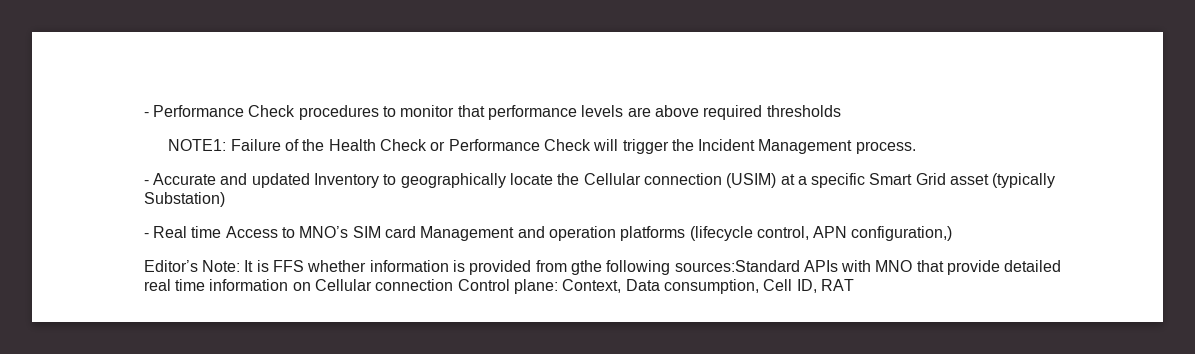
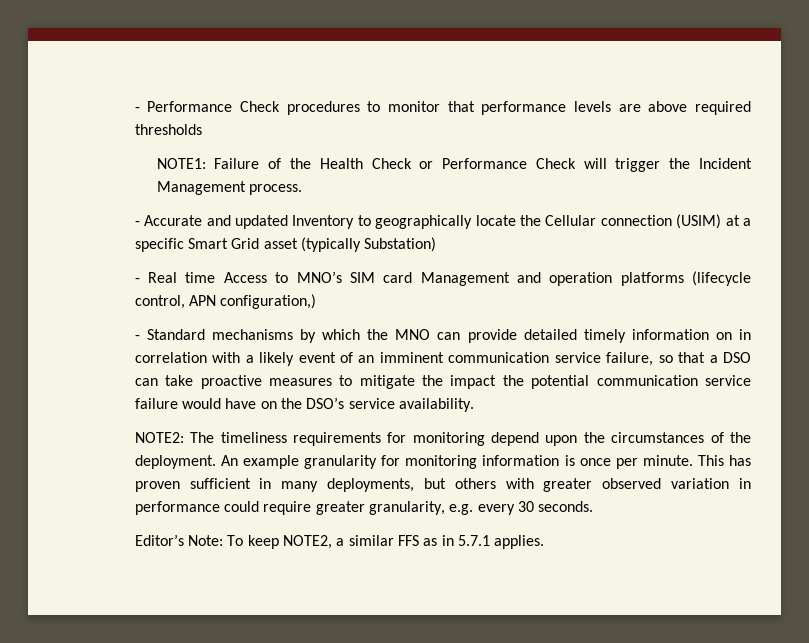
[143,260,1062,275] [143,279,854,294] Editor’s Note: It is FFS whether information is provided from gthe following sources:Standard APIs with MNO that provide detailed real time information on Cellular connection Control plane: Context, Data consumption, Cell ID, RAT -> [134,329,751,343] [134,352,752,366] [134,375,752,389] [134,397,475,412] [134,432,752,446] [134,455,752,469] [134,478,751,492] [134,501,594,515] [134,534,545,549] - Standard mechanisms by which the MNO can provide detailed timely information on in correlation with a likely event of an imminent communication service failure, so that a DSO can take proactive measures to mitigate the impact the potential communication service failure would have on the DSO’s service availability. // NOTE2: The timeliness requirements for monitoring depend upon the circumstances of the deployment. An example granularity for monitoring information is once per minute. This has proven sufficient in many deployments, but others with greater observed variation in performance could require greater granularity, e.g. every 30 seconds. // Editor’s Note: To keep NOTE2, a similar FFS as in 5.7.1 applies.

